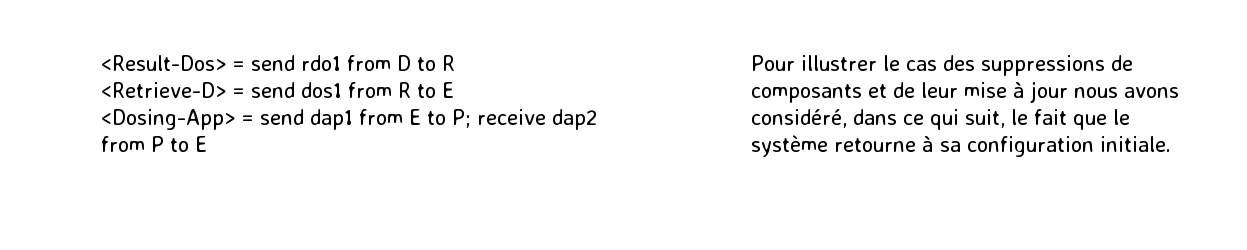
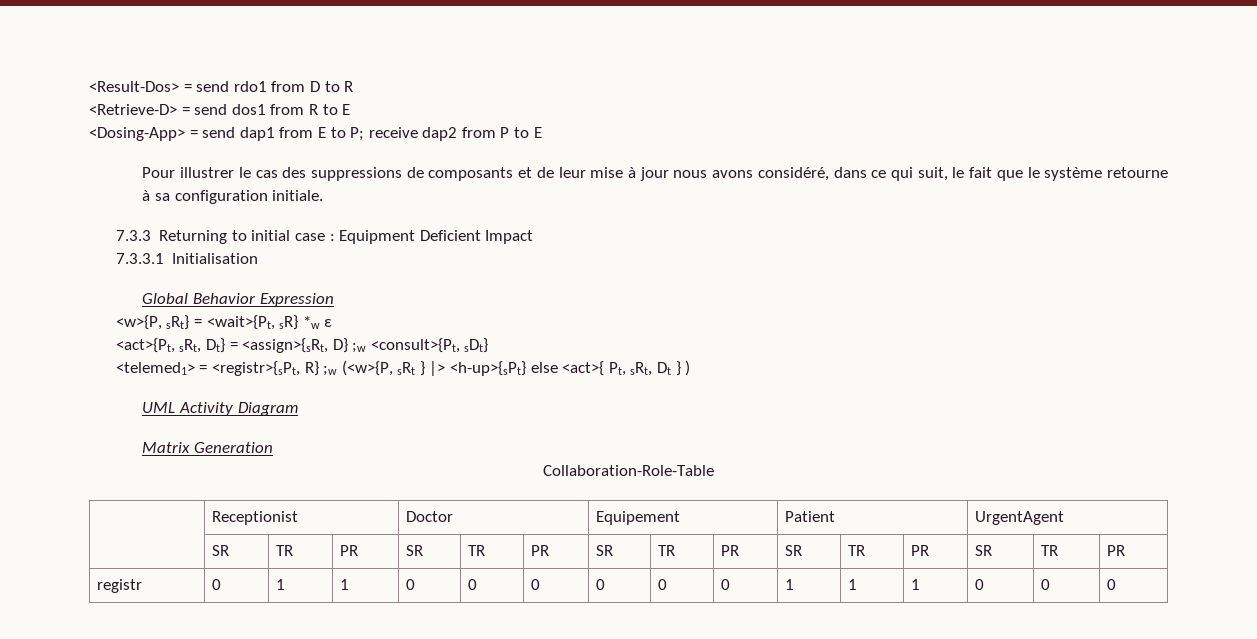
(1171, 144) none -> [115,230,534,244] [115,253,259,264] [142,293,334,307] [115,315,333,330] [115,338,489,353] [115,360,691,376] [142,402,298,416] [142,442,274,453] [543,465,714,476] [211,511,298,525] [405,511,453,522] [595,511,680,525] [784,511,835,522] [974,511,1064,525] [211,545,229,556] [275,545,293,556] [339,545,358,556] [405,545,423,556] [467,545,485,556] [530,545,549,556] [595,545,613,556] [657,545,675,556] [720,545,739,556] [784,545,802,556] [847,545,865,556] [910,545,929,556] [974,545,992,556] [1040,545,1058,556] [1106,545,1125,556] [96,579,142,593] [211,579,221,590] [275,579,285,590] [339,579,349,590] [405,579,415,590] [467,579,477,590] [530,579,540,590] [595,579,605,590] [657,579,667,590] [720,579,730,590] [784,579,794,590] [847,579,857,590] [910,579,920,590] [974,579,984,590] [1040,579,1050,590] [1106,579,1116,590] // 7.3.3 Returning to initial case : Equipment Deficient Impact // 7.3.3.1 Initialisation // Global Behavior Expression // <w>{P, sRt} = <wait>{Pt, sR} *w ε // <act>{Pt, sRt, Dt} = <assign>{sRt, D} ;w <consult>{Pt, sDt} // <telemed1> = <registr>{sPt, R} ;w (<w>{P, sRt } |> <h-up>{sPt} else <act>{ Pt, sRt, Dt } ) // UML Activity Diagram // Matrix Generation // Collaboration-Role-Table // | Receptionist | Doctor | Equipement | Patient | UrgentAgent // | SR | TR | PR | SR | TR | PR | SR | TR | PR | SR | TR | PR | SR | TR | PR // registr | 0 | 1 | 1 | 0 | 0 | 0 | 0 | 0 | 0 | 1 | 1 | 1 | 0 | 0 | 0

